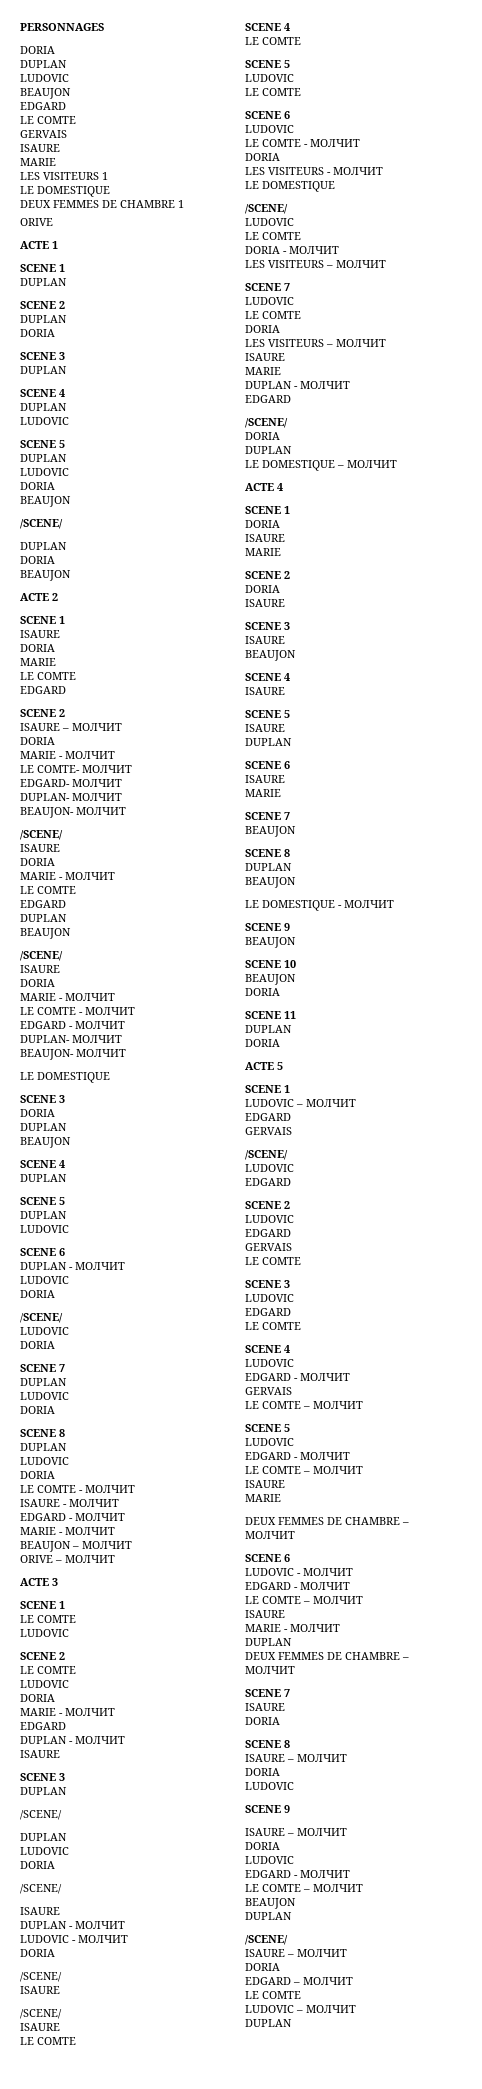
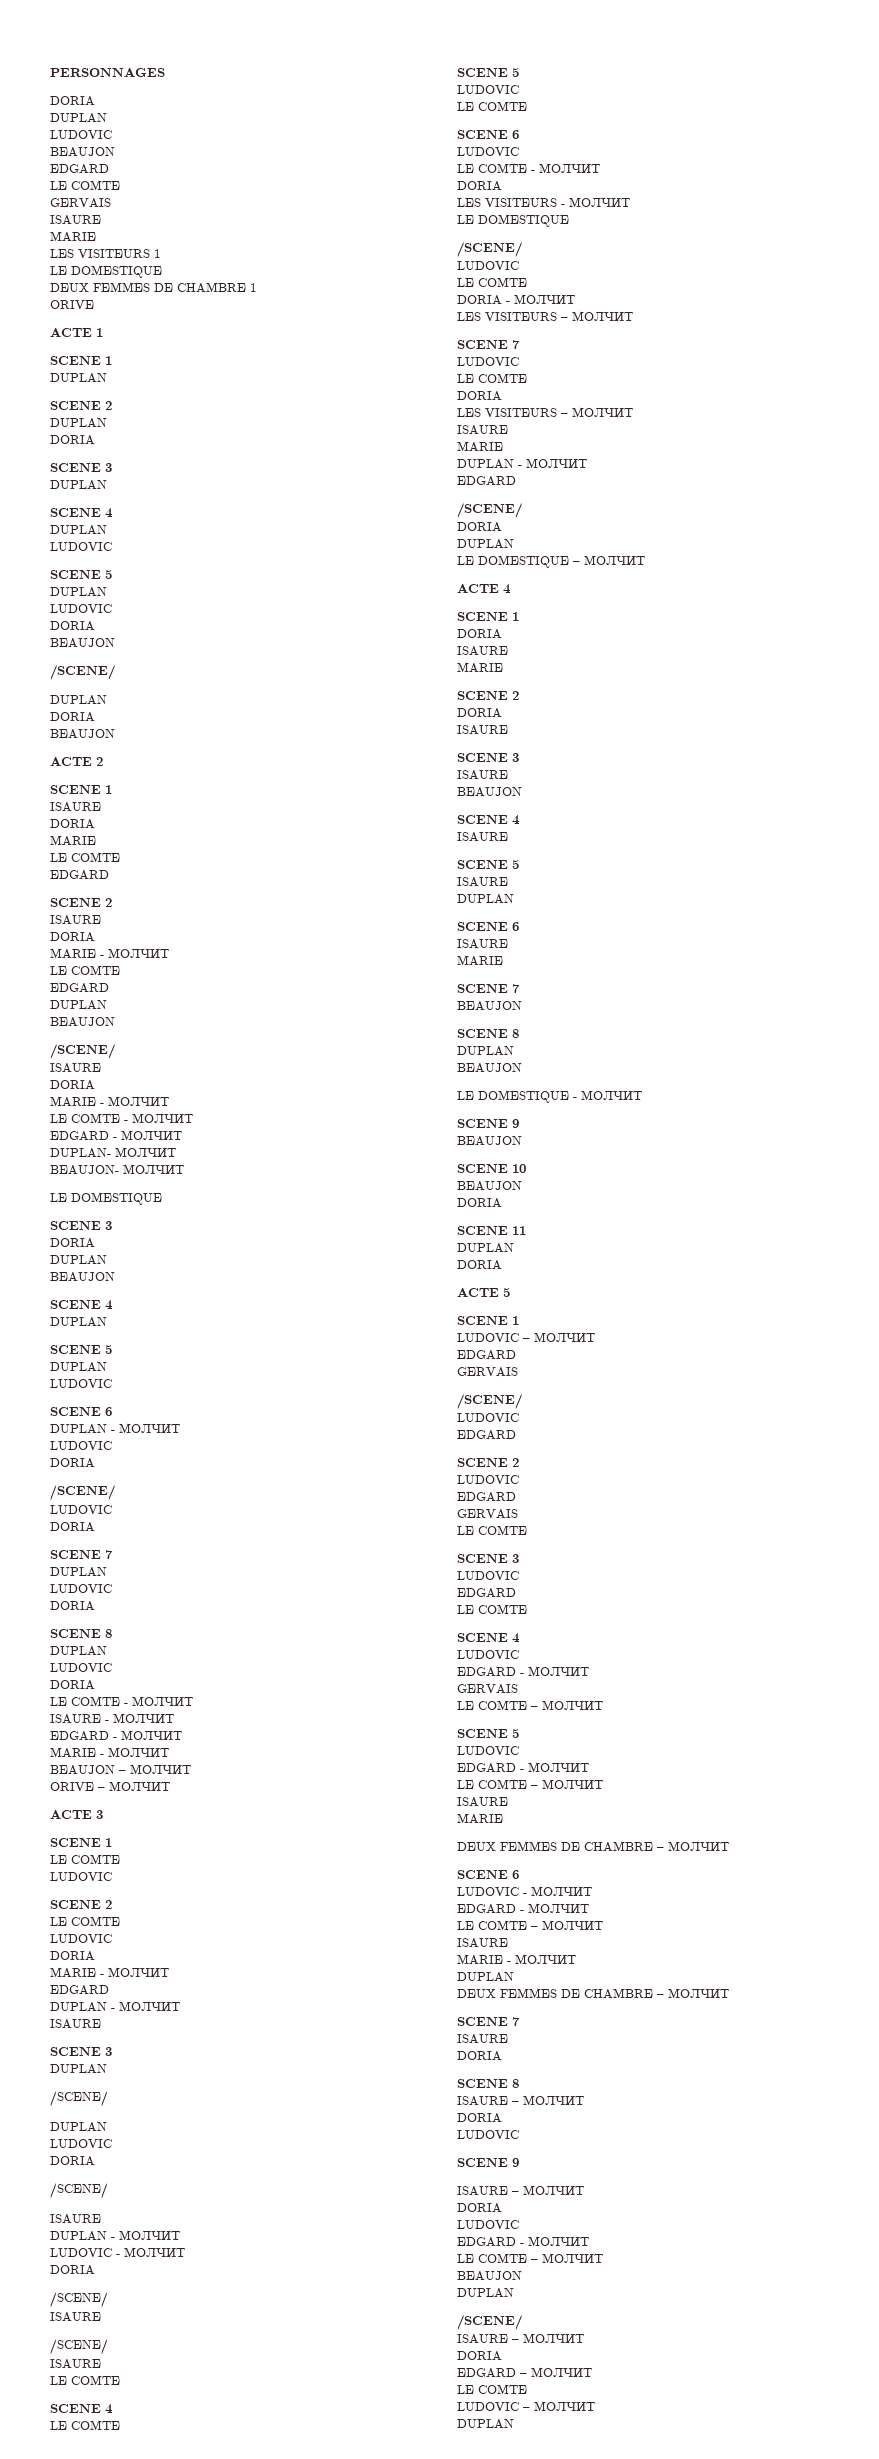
[20,723,122,731] [20,737,55,745] [20,751,115,759] [20,765,132,773] [20,779,122,787] [20,793,122,801] [20,807,126,818] [20,830,63,840] // ISAURE – МОЛЧИТ // DORIA // MARIE - МОЛЧИТ // LE COMTE- МОЛЧИТ // EDGARD- МОЛЧИТ // DUPLAN- МОЛЧИТ // BEAUJON- МОЛЧИТ // /SCENE/ -> (112, 902) none

